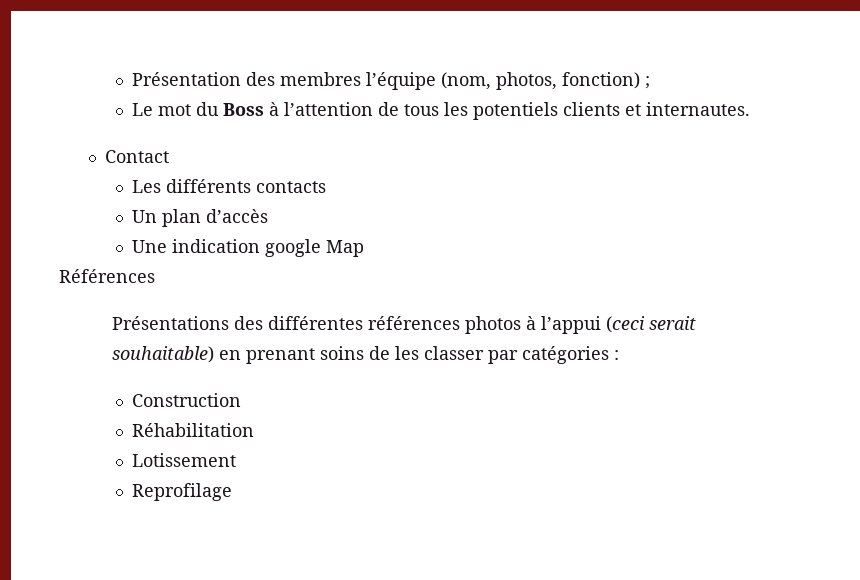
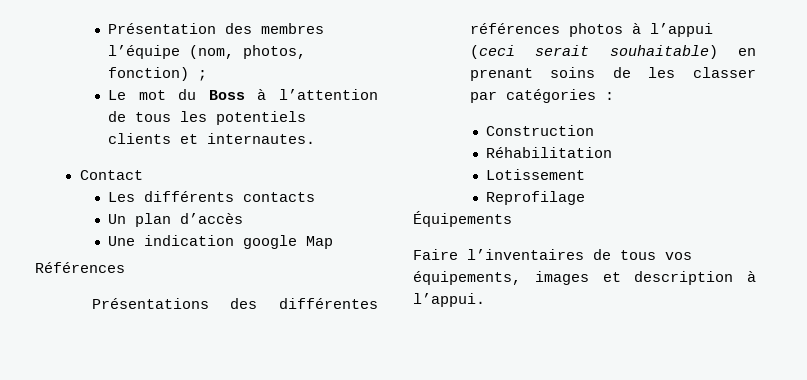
(232, 492) none -> [413,211,512,227] [413,249,692,260] [413,271,756,285] [413,293,485,307] // Équipements // Faire l’inventaires de tous vos équipements, images et description à l’appui.

